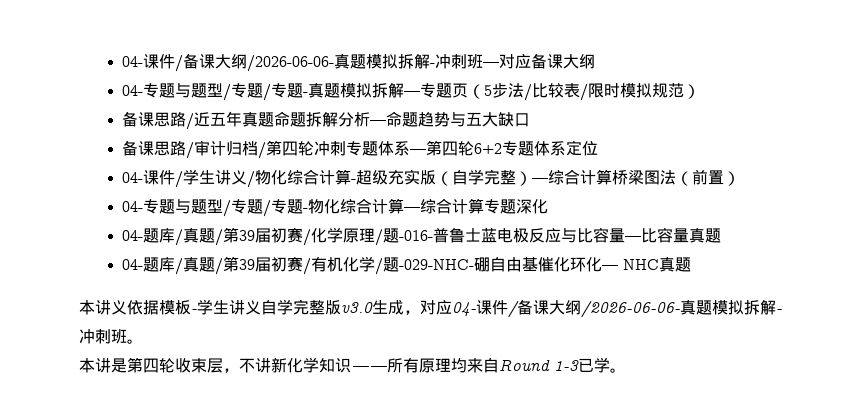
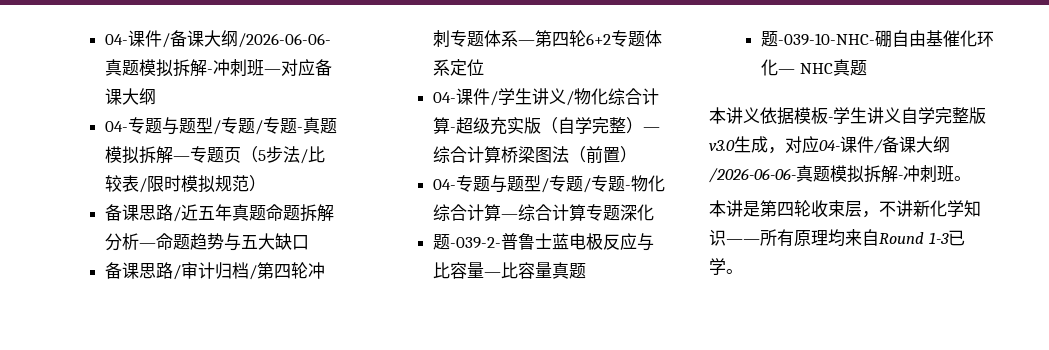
[122,227,434,246] 04-题库/真题/第39届初赛/化学原理/题-016- -> [433,234,502,250] 题-039-2-
[122,256,475,275] 04-题库/真题/第39届初赛/有机化学/题-029-NHC- -> [761,31,876,47] 题-039-10-NHC-

